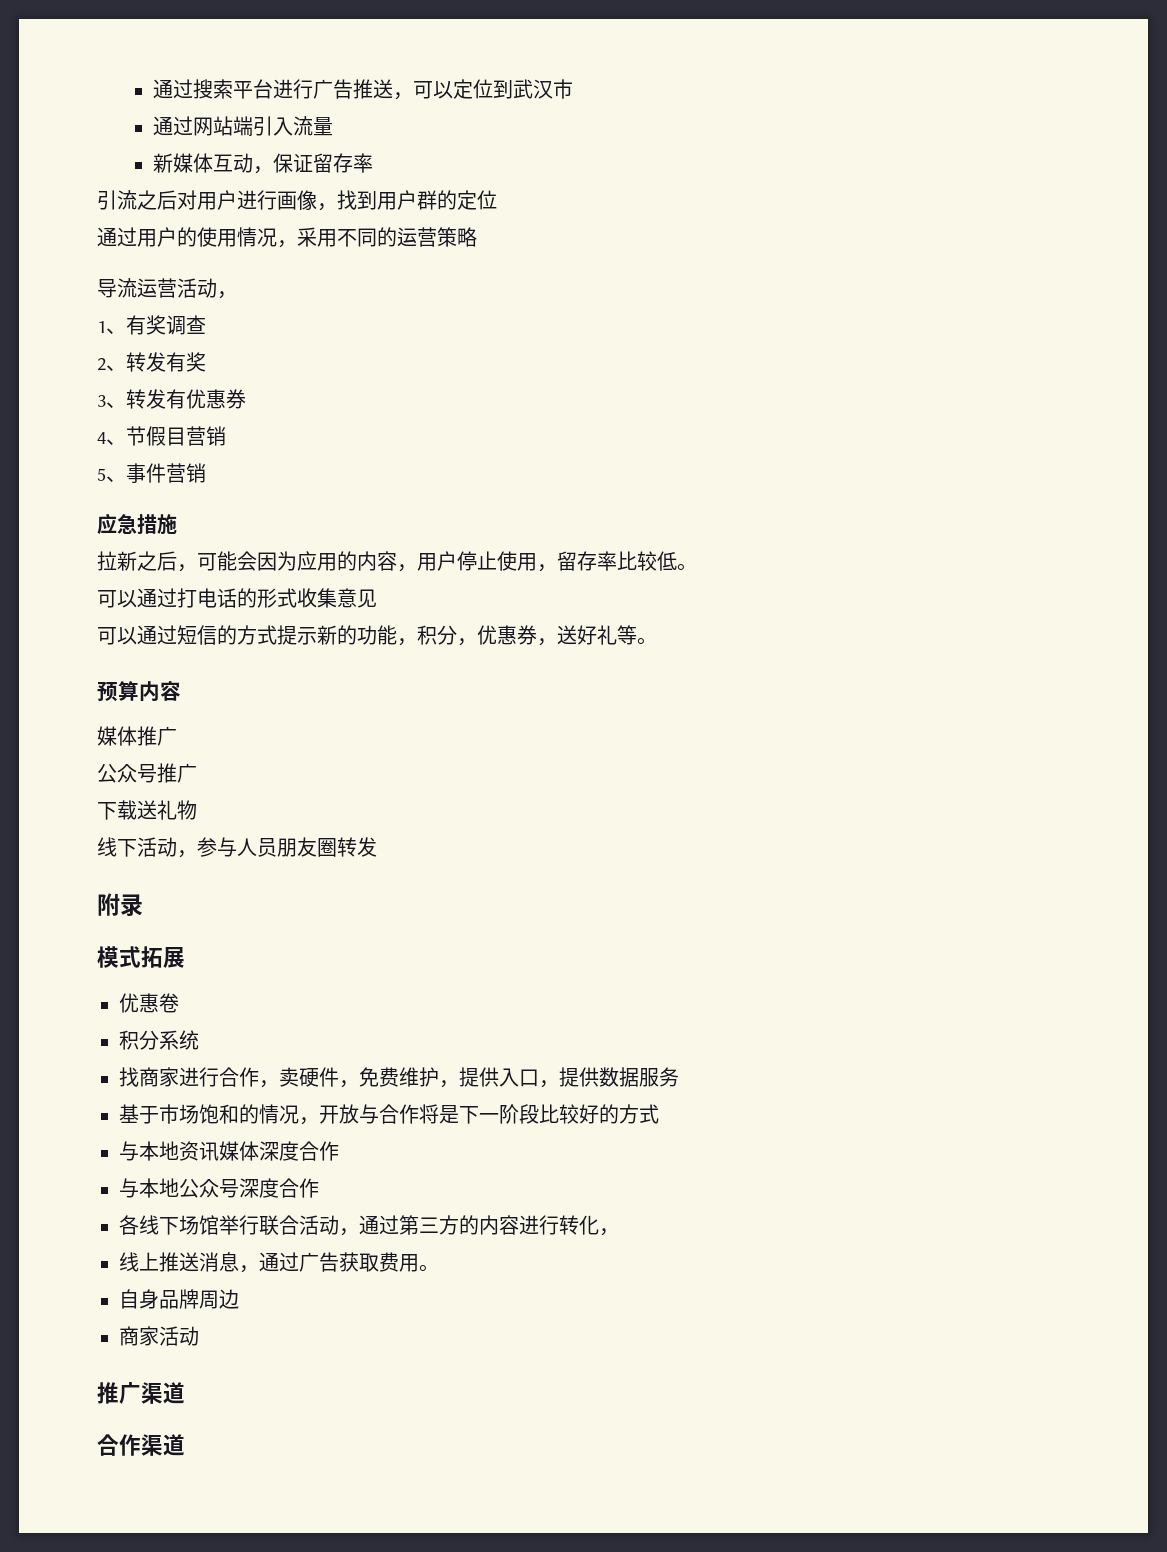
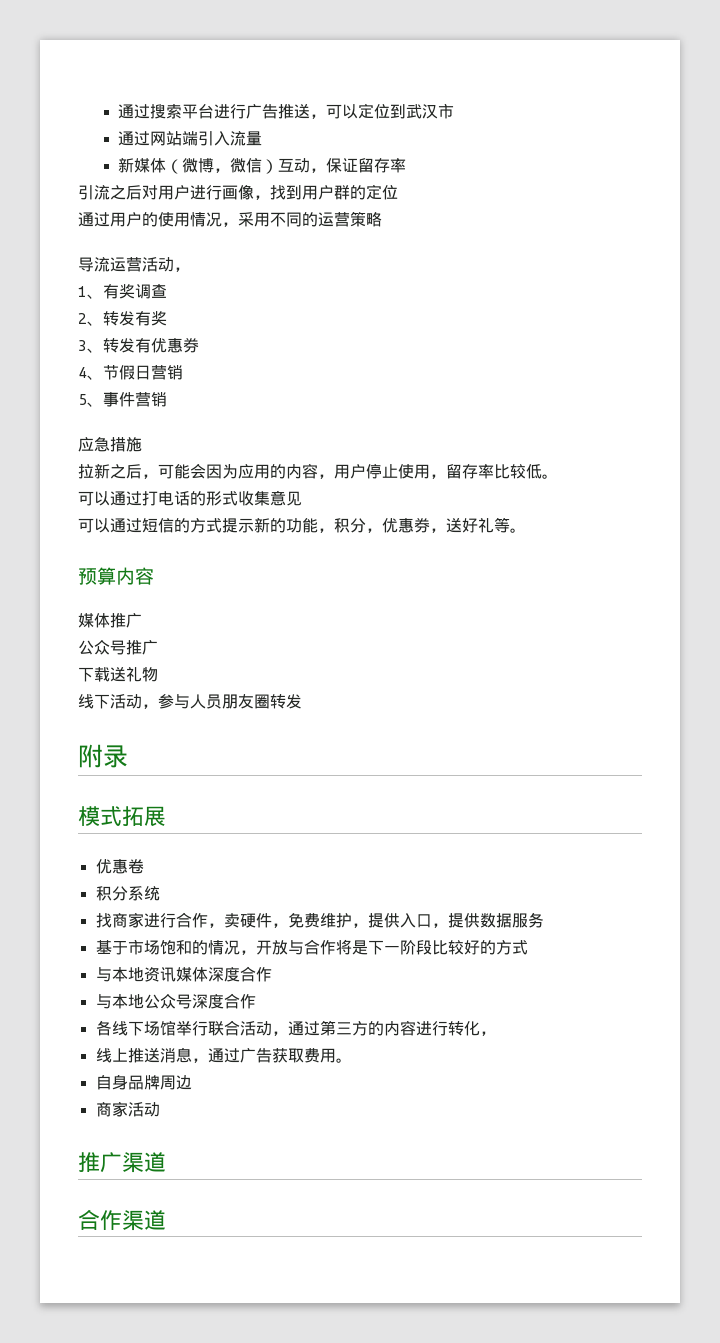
(214, 163) none -> [166,158,279,174] （微博，微信）
[166,427,186,446] 目 -> [135,365,151,380] 日

